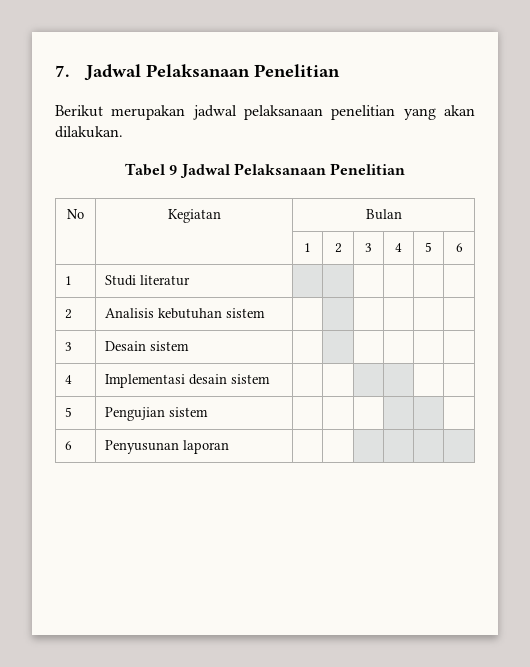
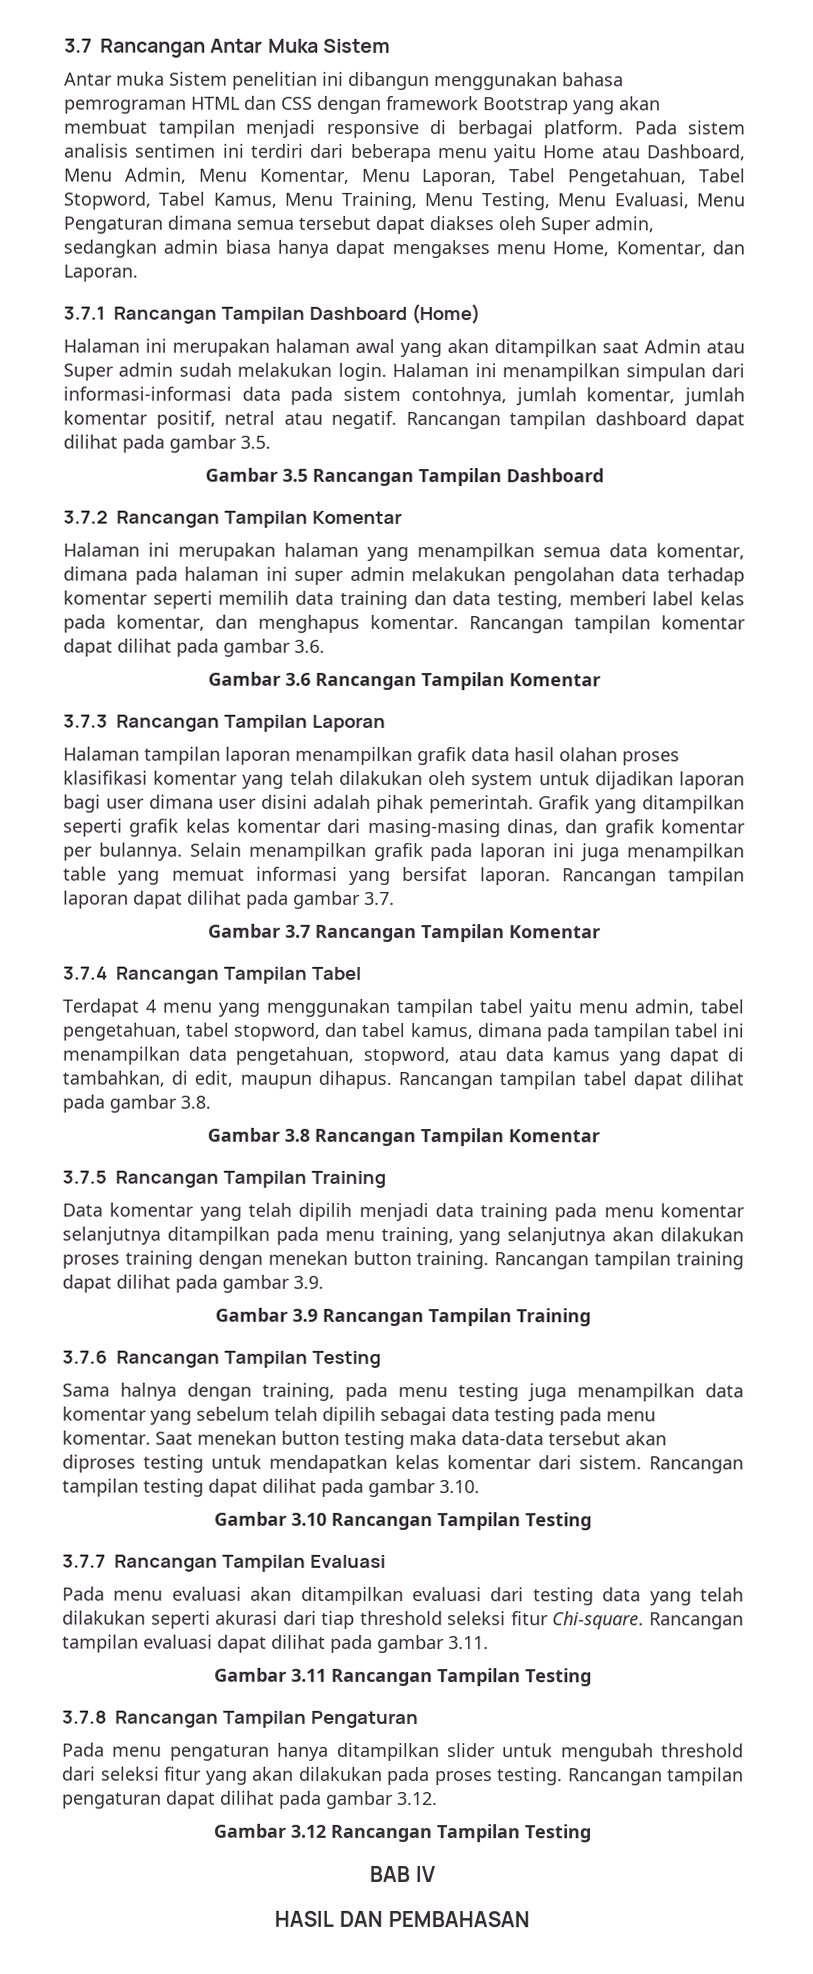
[55,64,341,81] [55,105,475,120] [55,126,123,138] [124,163,406,178] [67,209,84,219] [167,209,221,223] [365,209,402,220] [304,243,311,252] [334,243,342,253] [365,243,372,252] [395,243,402,252] [425,242,432,252] [455,243,463,252] [65,276,73,285] [105,275,191,286] [65,309,73,319] [105,308,266,319] [65,342,73,351] [105,341,190,351] [65,375,73,384] [105,374,271,388] [65,407,73,417] [105,407,209,421] [65,441,73,450] [105,440,230,454] 7. Jadwal Pelaksanaan Penelitian // Berikut merupakan jadwal pelaksanaan penelitian yang akan dilakukan. // Tabel 9 Jadwal Pelaksanaan Penelitian // No | Kegiatan | Bulan // | | 1 | 2 | 3 | 4 | 5 | 6 // 1 | Studi literatur | | | | | | // 2 | Analisis kebutuhan sistem | | | | | | // 3 | Desain sistem | | | | | | // 4 | Implementasi desain sistem | | | | | | // 5 | Pengujian sistem | | | | | | // 6 | Penyusunan laporan | | | | | | -> [64,38,391,58] [64,71,624,91] [64,95,661,115] [64,119,746,139] [64,143,746,163] [63,167,746,187] [63,191,746,211] [63,215,654,235] [63,239,745,259] [63,264,138,282] [63,304,480,325] [63,338,745,358] [63,362,746,382] [63,386,745,406] [63,410,745,430] [63,434,271,453] [204,467,604,487] [63,510,402,528] [63,542,745,562] [63,566,745,586] [63,590,745,610] [63,614,746,634] [63,638,325,657] [207,671,601,691] [63,714,386,732] [63,746,680,766] [63,770,745,790] [63,794,745,814] [63,818,746,838] [63,842,746,862] [63,866,745,886] [63,890,395,909] [207,923,601,943] [63,966,362,984] [62,998,744,1018] [62,1022,745,1042] [62,1046,744,1066] [62,1070,744,1090] [62,1094,211,1113] [206,1127,600,1147] [62,1170,386,1188] [62,1202,745,1222] [62,1226,744,1246] [62,1250,744,1270] [62,1274,324,1293] [215,1307,591,1327] [62,1350,381,1368] [62,1382,744,1402] [62,1406,656,1426] [62,1430,667,1449] [62,1454,744,1474] [62,1478,480,1498] [214,1511,592,1531] [62,1554,386,1572] [62,1586,744,1606] [62,1610,744,1630] [62,1634,489,1654] [214,1667,592,1687] [62,1710,419,1729] [62,1742,744,1762] [62,1766,744,1786] [61,1790,438,1809] [213,1823,591,1843] [369,1865,436,1883] [274,1910,530,1928] 3.7 Rancangan Antar Muka Sistem // Antar muka Sistem penelitian ini dibangun menggunakan bahasa pemrograman HTML dan CSS dengan framework Bootstrap yang akan membuat tampilan menjadi responsive di berbagai platform. Pada sistem analisis sentimen ini terdiri dari beberapa menu yaitu Home atau Dashboard, Menu Admin, Menu Komentar, Menu Laporan, Tabel Pengetahuan, Tabel Stopword, Tabel Kamus, Menu Training, Menu Testing, Menu Evaluasi, Menu Pengaturan dimana semua tersebut dapat diakses oleh Super admin, sedangkan admin biasa hanya dapat mengakses menu Home, Komentar, dan Laporan. // 3.7.1 Rancangan Tampilan Dashboard (Home) // Halaman ini merupakan halaman awal yang akan ditampilkan saat Admin atau Super admin sudah melakukan login. Halaman ini menampilkan simpulan dari informasi-informasi data pada sistem contohnya, jumlah komentar, jumlah komentar positif, netral atau negatif. Rancangan tampilan dashboard dapat dilihat pada gambar 3.5. // Gambar 3.5 Rancangan Tampilan Dashboard // 3.7.2 Rancangan Tampilan Komentar // Halaman ini merupakan halaman yang menampilkan semua data komentar, dimana pada halaman ini super admin melakukan pengolahan data terhadap komentar seperti memilih data training dan data testing, memberi label kelas pada komentar, dan menghapus komentar. Rancangan tampilan komentar dapat dilihat pada gambar 3.6. // Gambar 3.6 Rancangan Tampilan Komentar // 3.7.3 Rancangan Tampilan Laporan // Halaman tampilan laporan menampilkan grafik data hasil olahan proses klasifikasi komentar yang telah dilakukan oleh system untuk dijadikan laporan bagi user dimana user disini adalah pihak pemerintah. Grafik yang ditampilkan seperti grafik kelas komentar dari masing-masing dinas, dan grafik komentar per bulannya. Selain menampilkan grafik pada laporan ini juga menampilkan table yang memuat informasi yang bersifat laporan. Rancangan tampilan laporan dapat dilihat pada gambar 3.7. // Gambar 3.7 Rancangan Tampilan Komentar // 3.7.4 Rancangan Tampilan Tabel // Terdapat 4 menu yang menggunakan tampilan tabel yaitu menu admin, tabel pengetahuan, tabel stopword, dan tabel kamus, dimana pada tampilan tabel ini menampilkan data pengetahuan, stopword, atau data kamus yang dapat di tambahkan, di edit, maupun dihapus. Rancangan tampilan tabel dapat dilihat pada gambar 3.8. // Gambar 3.8 Rancangan Tampilan Komentar // 3.7.5 Rancangan Tampilan Training // Data komentar yang telah dipilih menjadi data training pada menu komentar selanjutnya ditampilkan pada menu training, yang selanjutnya akan dilakukan proses training dengan menekan button training. Rancangan tampilan training dapat dilihat pada gambar 3.9. // Gambar 3.9 Rancangan Tampilan Training // 3.7.6 Rancangan Tampilan Testing // Sama halnya dengan training, pada menu testing juga menampilkan data komentar yang sebelum telah dipilih sebagai data testing pada menu komentar. Saat menekan button testing maka data-data tersebut akan diproses testing untuk mendapatkan kelas komentar dari sistem. Rancangan tampilan testing dapat dilihat pada gambar 3.10. // Gambar 3.10 Rancangan Tampilan Testing // 3.7.7 Rancangan Tampilan Evaluasi // Pada menu evaluasi akan ditampilkan evaluasi dari testing data yang telah dilakukan seperti akurasi dari tiap threshold seleksi fitur Chi-square. Rancangan tampilan evaluasi dapat dilihat pada gambar 3.11. // Gambar 3.11 Rancangan Tampilan Testing // 3.7.8 Rancangan Tampilan Pengaturan // Pada menu pengaturan hanya ditampilkan slider untuk mengubah threshold dari seleksi fitur yang akan dilakukan pada proses testing. Rancangan tampilan pengaturan dapat dilihat pada gambar 3.12. // Gambar 3.12 Rancangan Tampilan Testing // BAB IV // HASIL DAN PEMBAHASAN

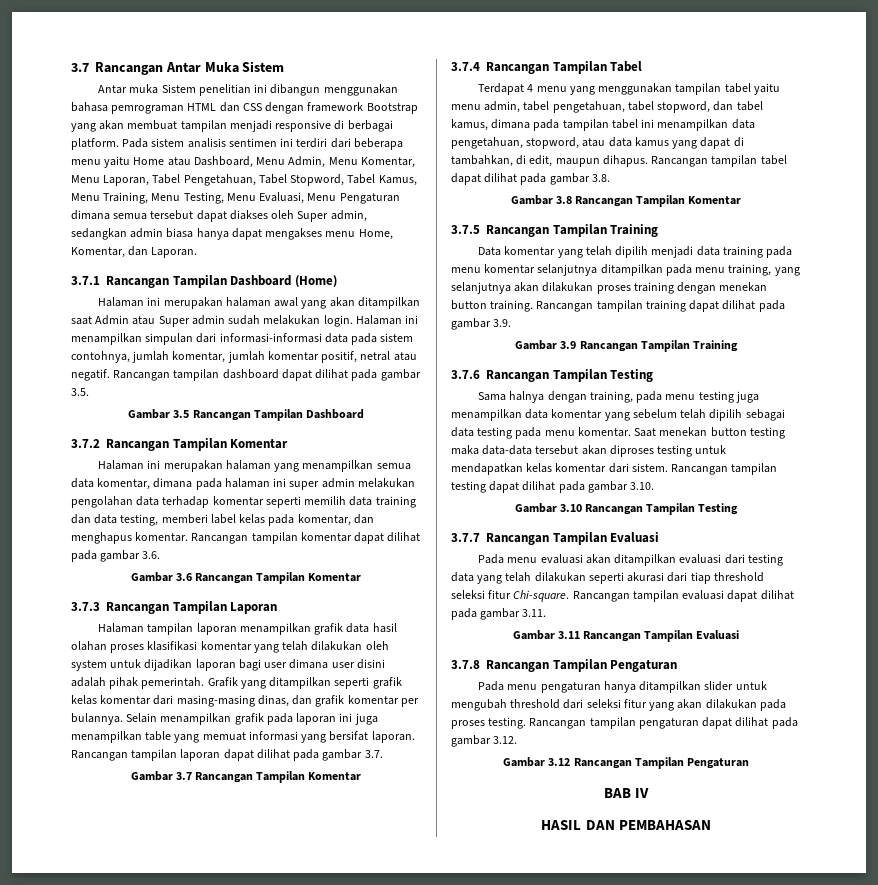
[525,1668,592,1687] Testing -> [696,630,740,640] Evaluasi
[524,1824,591,1843] Testing -> [686,758,749,769] Pengaturan

